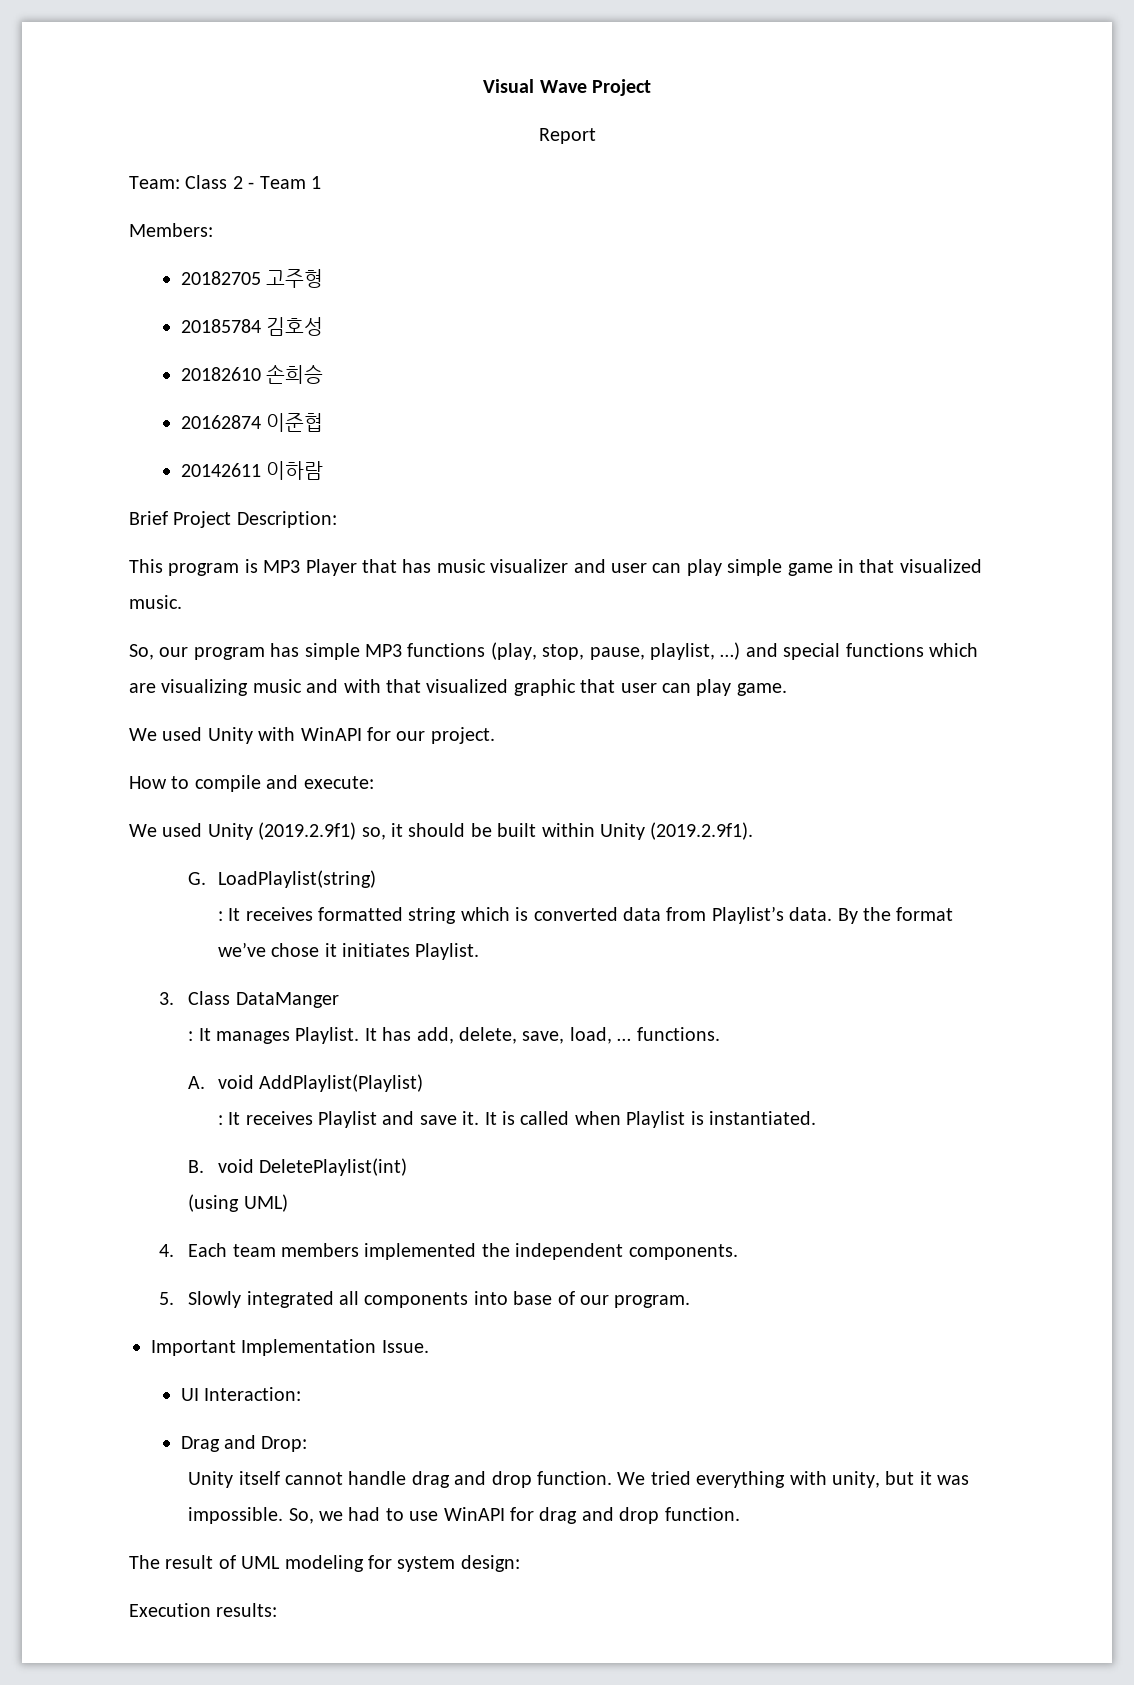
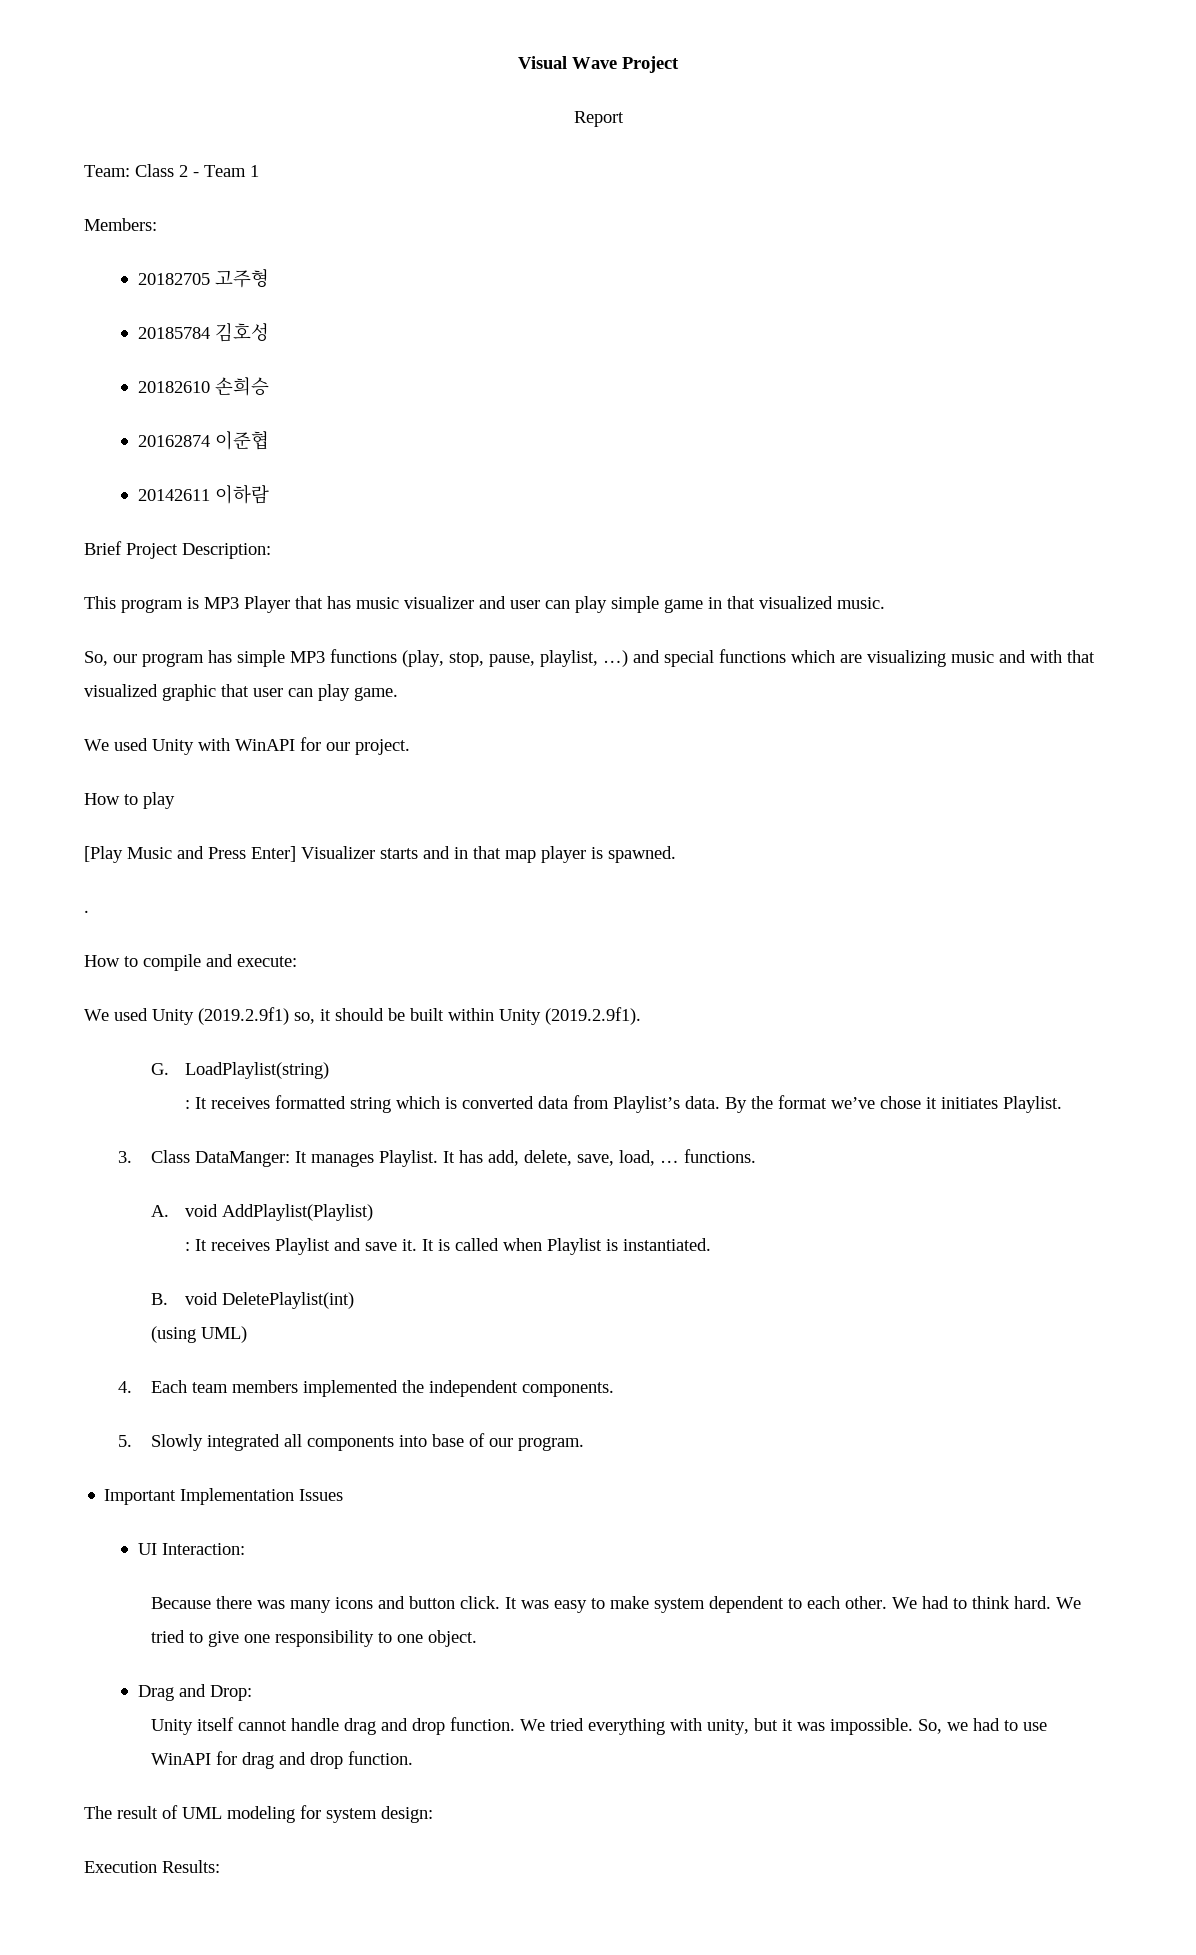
(495, 735) none -> [84,792,175,809] [84,846,676,863] [84,910,89,913] // How to play // [Play Music and Press Enter] Visualizer starts and in that map player is spawned. // .
[235,992,339,1008] [188,1031,194,1041] DataManger // : -> [195,1151,291,1167] DataManger:
[381,1340,429,1353] Issue. -> [299,1489,344,1501] Issues
(301, 1394) none -> [151,1596,1082,1613] [151,1630,478,1647] // Because there was many icons and button click. It was easy to make system dependent to each other. We had to think hard. We tried to give one responsibility to one object.
[216,1603,278,1617] results: -> [162,1860,220,1873] Results:

